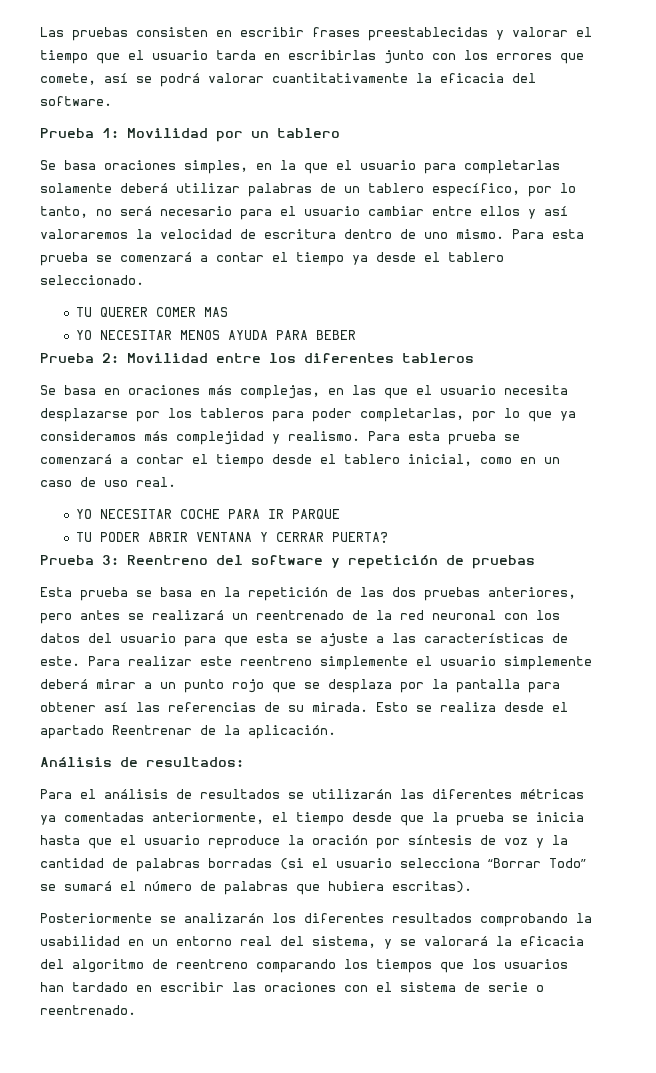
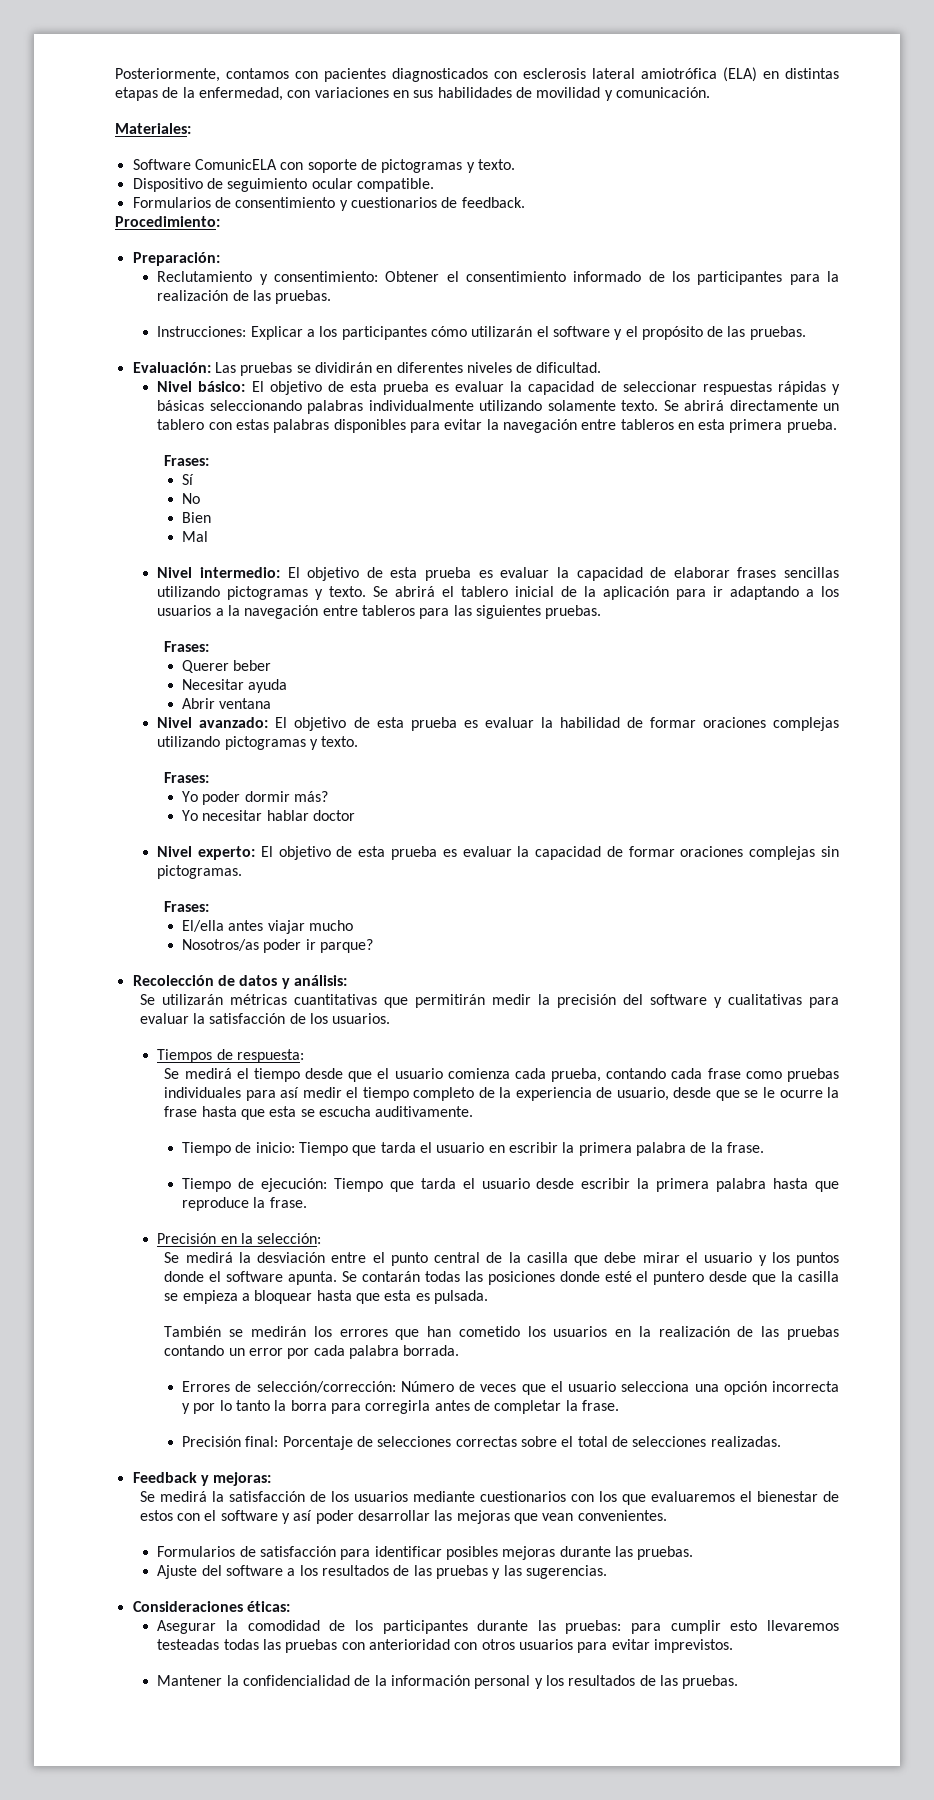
[40,27,592,41] [40,50,584,64] [40,73,536,87] [40,96,112,106] [40,128,340,142] [40,160,560,174] [40,183,576,197] [40,206,568,220] [40,229,584,239] [40,252,504,266] [40,275,144,285] [76,307,229,317] [76,330,357,340] [40,353,474,363] [40,385,568,399] [40,408,576,422] [40,431,520,445] [40,454,560,468] [40,477,176,487] [76,509,341,519] [76,532,389,543] [40,554,535,569] [40,587,576,601] [40,610,560,624] [40,633,568,647] [40,656,592,670] [40,679,560,693] [40,702,568,712] [40,725,336,739] [40,756,244,767] [40,789,584,799] [40,812,584,826] [40,835,568,849] [40,858,586,872] [40,881,472,895] [40,913,592,927] [40,936,584,949] [40,959,568,973] [40,982,544,992] [40,1005,136,1015] Las pruebas consisten en escribir frases preestablecidas y valorar el tiempo que el usuario tarda en escribirlas junto con los errores que comete, así se podrá valorar cuantitativamente la eficacia del software. // Prueba 1: Movilidad por un tablero // Se basa oraciones simples, en la que el usuario para completarlas solamente deberá utilizar palabras de un tablero específico, por lo tanto, no será necesario para el usuario cambiar entre ellos y así valoraremos la velocidad de escritura dentro de uno mismo. Para esta prueba se comenzará a contar el tiempo ya desde el tablero seleccionado. // TU QUERER COMER MAS // YO NECESITAR MENOS AYUDA PARA BEBER // Prueba 2: Movilidad entre los diferentes tableros // Se basa en oraciones más complejas, en las que el usuario necesita desplazarse por los tableros para poder completarlas, por lo que ya consideramos más complejidad y realismo. Para esta prueba se comenzará a contar el tiempo desde el tablero inicial, como en un caso de uso real. // YO NECESITAR COCHE PARA IR PARQUE // TU PODER ABRIR VENTANA Y CERRAR PUERTA? // Prueba 3: Reentreno del software y repetición de pruebas // Esta prueba se basa en la repetición de las dos pruebas anteriores, pero antes se realizará un reentrenado de la red neuronal con los datos del usuario para que esta se ajuste a las características de este. Para realizar este reentreno simplemente el usuario simplemente deberá mirar a un punto rojo que se desplaza por la pantalla para obtener así las referencias de su mirada. Esto se realiza desde el apartado Reentrenar de la aplicación. // Análisis de resultados: // Para el análisis de resultados se utilizarán las diferentes métricas ya comentadas anteriormente, el tiempo desde que la prueba se inicia hasta que el usuario reproduce la oración por síntesis de voz y la cantidad de palabras borradas (si el usuario selecciona “Borrar Todo” se sumará el número de palabras que hubiera escritas). // Posteriormente se analizarán los diferentes resultados comprobando la usabilidad en un entorno real del sistema, y se valorará la eficacia del algoritmo de reentreno comparando los tiempos que los usuarios han tardado en escribir las oraciones con el sistema de serie o reentrenado. -> [115,67,839,82] [115,87,710,101] [115,123,191,134] [132,159,515,173] [132,178,434,192] [132,197,525,211] [115,216,220,227] [132,252,220,266] [157,271,839,285] [157,290,332,304] [157,326,806,340] [132,362,602,376] [157,381,841,395] [157,400,840,414] [157,419,837,433] [164,455,210,466] [182,474,195,485] [182,493,201,504] [182,512,212,523] [182,531,209,542] [157,567,840,581] [157,586,839,600] [157,605,602,619] [164,641,210,652] [182,660,272,673] [182,679,288,693] [182,698,272,709] [157,717,839,731] [157,736,359,750] [164,772,210,783] [182,791,329,805] [182,810,356,821] [157,846,839,860] [157,865,243,879] [164,901,210,912] [182,920,354,934] [182,939,374,953] [132,975,347,989] [139,994,839,1008] [139,1013,391,1024] [157,1049,304,1063] [164,1068,840,1082] [164,1087,839,1101] [164,1106,474,1120] [182,1142,764,1156] [182,1178,840,1192] [182,1197,307,1211] [157,1233,322,1244] [164,1252,840,1266] [164,1271,840,1285] [164,1290,489,1304] [164,1326,839,1340] [164,1345,460,1359] [182,1381,839,1395] [182,1400,619,1414] [182,1436,781,1450] [132,1472,272,1486] [139,1491,839,1505] [139,1510,667,1524] [157,1546,694,1560] [157,1565,607,1579] [132,1601,290,1612] [157,1620,840,1634] [157,1639,733,1653] [157,1675,739,1689] Posteriormente, contamos con pacientes diagnosticados con esclerosis lateral amiotrófica (ELA) en distintas etapas de la enfermedad, con variaciones en sus habilidades de movilidad y comunicación. // Materiales: // Software ComunicELA con soporte de pictogramas y texto. // Dispositivo de seguimiento ocular compatible. // Formularios de consentimiento y cuestionarios de feedback. // Procedimiento: // Preparación: // Reclutamiento y consentimiento: Obtener el consentimiento informado de los participantes para la realización de las pruebas. // Instrucciones: Explicar a los participantes cómo utilizarán el software y el propósito de las pruebas. // Evaluación: Las pruebas se dividirán en diferentes niveles de dificultad. // Nivel básico: El objetivo de esta prueba es evaluar la capacidad de seleccionar respuestas rápidas y básicas seleccionando palabras individualmente utilizando solamente texto. Se abrirá directamente un tablero con estas palabras disponibles para evitar la navegación entre tableros en esta primera prueba. // Frases: // Sí // No // Bien // Mal // Nivel intermedio: El objetivo de esta prueba es evaluar la capacidad de elaborar frases sencillas utilizando pictogramas y texto. Se abrirá el tablero inicial de la aplicación para ir adaptando a los usuarios a la navegación entre tableros para las siguientes pruebas. // Frases: // Querer beber // Necesitar ayuda // Abrir ventana // Nivel avanzado: El objetivo de esta prueba es evaluar la habilidad de formar oraciones complejas utilizando pictogramas y texto. // Frases: // Yo poder dormir más? // Yo necesitar hablar doctor // Nivel experto: El objetivo de esta prueba es evaluar la capacidad de formar oraciones complejas sin pictogramas. // Frases: // El/ella antes viajar mucho // Nosotros/as poder ir parque? // Recolección de datos y análisis: // Se utilizarán métricas cuantitativas que permitirán medir la precisión del software y cualitativas para evaluar la satisfacción de los usuarios. // Tiempos de respuesta: // Se medirá el tiempo desde que el usuario comienza cada prueba, contando cada frase como pruebas individuales para así medir el tiempo completo de la experiencia de usuario, desde que se le ocurre la frase hasta que esta se escucha auditivamente. // Tiempo de inicio: Tiempo que tarda el usuario en escribir la primera palabra de la frase. // Tiempo de ejecución: Tiempo que tarda el usuario desde escribir la primera palabra hasta que reproduce la frase. // Precisión en la selección: // Se medirá la desviación entre el punto central de la casilla que debe mirar el usuario y los puntos donde el software apunta. Se contarán todas las posiciones donde esté el puntero desde que la casilla se empieza a bloquear hasta que esta es pulsada. // También se medirán los errores que han cometido los usuarios en la realización de las pruebas contando un error por cada palabra borrada. // Errores de selección/corrección: Número de veces que el usuario selecciona una opción incorrecta y por lo tanto la borra para corregirla antes de completar la frase. // Precisión final: Porcentaje de selecciones correctas sobre el total de selecciones realizadas. // Feedback y mejoras: // Se medirá la satisfacción de los usuarios mediante cuestionarios con los que evaluaremos el bienestar de estos con el software y así poder desarrollar las mejoras que vean convenientes. // Formularios de satisfacción para identificar posibles mejoras durante las pruebas. // Ajuste del software a los resultados de las pruebas y las sugerencias. // Consideraciones éticas: // Asegurar la comodidad de los participantes durante las pruebas: para cumplir esto llevaremos testeadas todas las pruebas con anterioridad con otros usuarios para evitar imprevistos. // Mantener la confidencialidad de la información personal y los resultados de las pruebas.

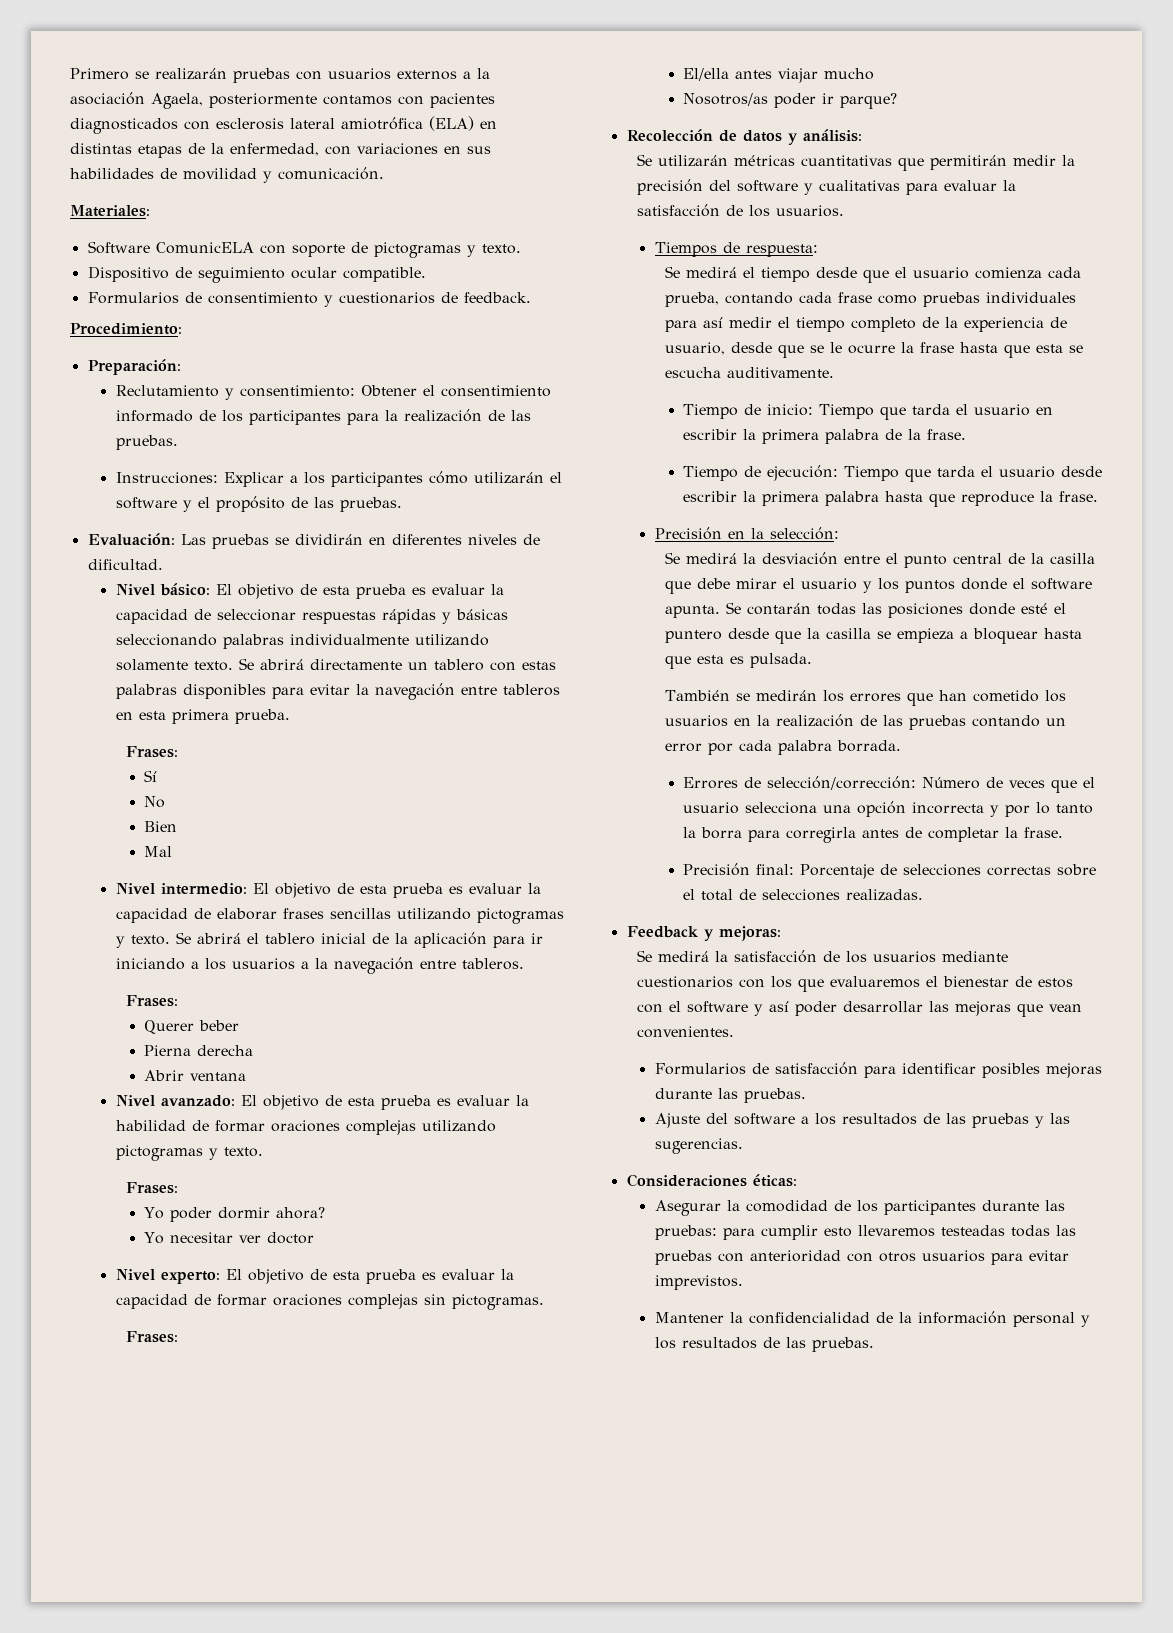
[115,68,220,82] Posteriormente, -> [70,68,490,83] [70,92,317,109] Primero se realizarán pruebas con usuarios externos a la asociación Agaela, posteriormente
[730,586,800,600] adaptando -> [115,958,185,970] iniciando
[361,605,602,619] tableros para las siguientes pruebas. -> [461,958,524,970] tableros.
[182,679,288,693] Necesitar ayuda -> [143,1045,253,1056] Pierna derecha
[294,791,329,802] más? -> [275,1207,325,1219] ahora?
[266,810,309,821] hablar -> [238,1235,261,1243] ver

